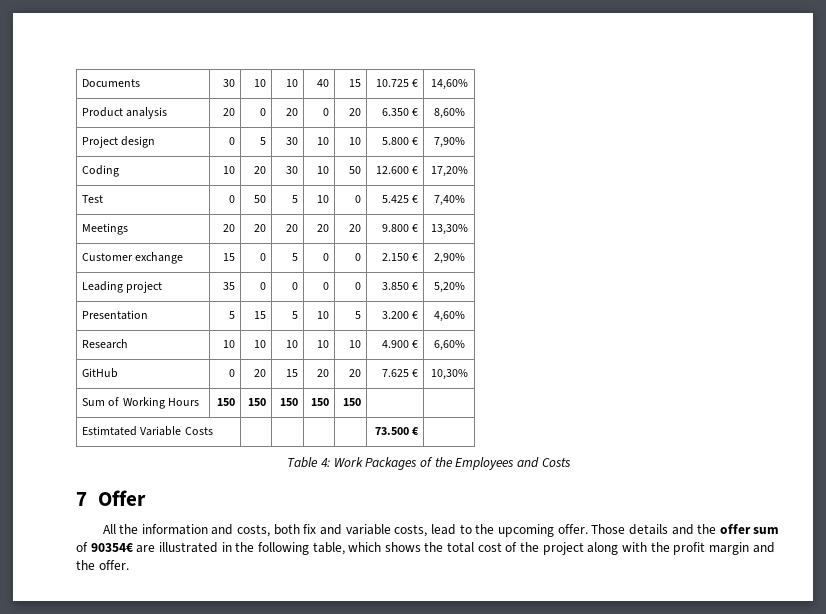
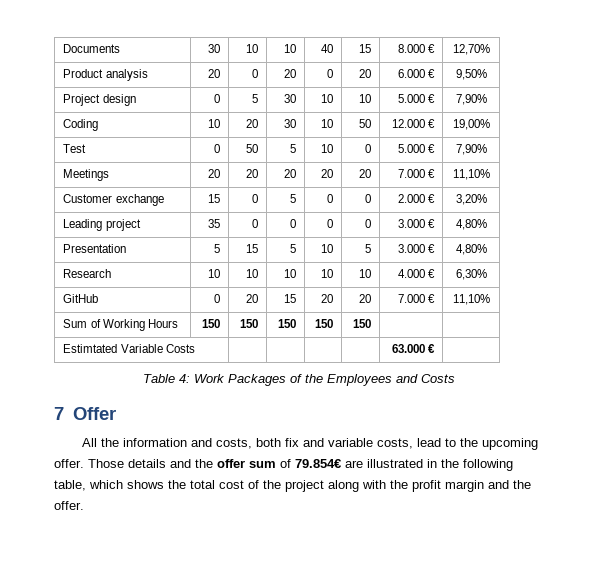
[375,79,418,87] [430,79,468,90] 10.725 € | 14,60% -> [397,44,435,53] [452,44,490,55] 8.000 € | 12,70%
[381,108,418,116] [433,108,465,119] 6.350 € | 8,60% -> [397,69,435,78] [455,69,487,80] 6.000 € | 9,50%
[381,137,409,145] 5.800 -> [397,94,425,103] 5.000
[375,166,418,174] [430,166,468,177] 12.600 € | 17,20% -> [391,119,435,128] [452,119,490,130] 12.000 € | 19,00%
[381,195,418,203] [433,195,465,206] 5.425 € | 7,40% -> [397,144,435,153] [455,144,487,155] 5.000 € | 7,90%
[381,224,418,232] [430,224,468,235] 9.800 € | 13,30% -> [397,169,435,178] [452,169,490,180] 7.000 € | 11,10%
[381,253,418,261] [433,253,465,264] 2.150 € | 2,90% -> [397,194,435,203] [455,194,487,205] 2.000 € | 3,20%
[381,282,418,290] [433,282,465,293] 3.850 € | 5,20% -> [397,219,435,228] [455,219,487,230] 3.000 € | 4,80%
[381,311,418,319] [433,311,465,322] 3.200 € | 4,60% -> [397,244,435,253] [455,244,487,255] 3.000 € | 4,80%
[381,340,418,348] [433,340,465,351] 4.900 € | 6,60% -> [397,269,435,278] [455,269,487,280] 4.000 € | 6,30%
[381,369,418,377] [430,369,468,380] 7.625 € | 10,30% -> [397,294,435,303] [452,294,490,305] 7.000 € | 11,10%
[374,427,409,435] 73.500 -> [391,344,425,353] 63.000
[90,543,133,552] 90354€ -> [295,459,341,468] 79.854€

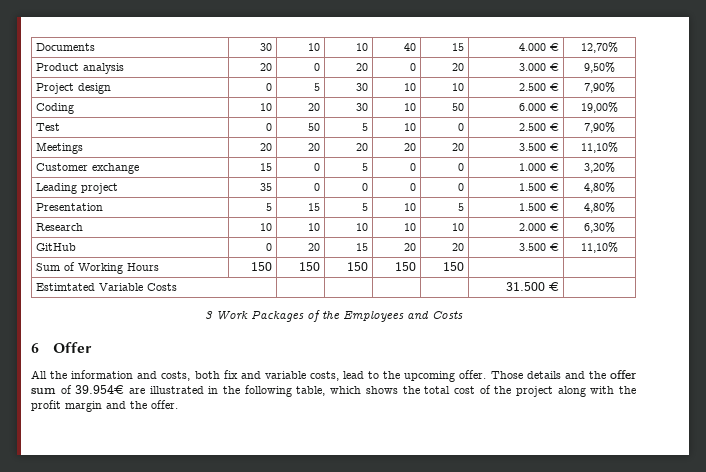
[397,44,425,53] 8.000 -> [518,43,546,51] 4.000
[397,69,425,78] 6.000 -> [518,63,546,71] 3.000
[397,94,425,103] 5.000 -> [518,83,546,91] 2.500
[391,119,425,128] 12.000 -> [518,103,546,111] 6.000
[397,144,425,153] 5.000 -> [518,123,546,131] 2.500
[397,169,425,178] 7.000 -> [518,143,546,151] 3.500
[397,194,425,203] 2.000 -> [518,163,546,171] 1.000
[397,219,425,228] 3.000 -> [518,183,546,191] 1.500
[397,244,425,253] 3.000 -> [518,203,546,211] 1.500
[397,269,425,278] 4.000 -> [518,223,546,231] 2.000
[397,294,425,303] 7.000 -> [518,243,546,251] 3.500
[391,344,425,353] 63.000 -> [505,282,545,291] 31.500
[143,374,190,383] Table 4: -> [205,311,213,319] 3
[54,407,64,420] 7 -> [31,343,39,353] 6
[295,459,341,468] 79.854€ -> [75,385,125,394] 39.954€

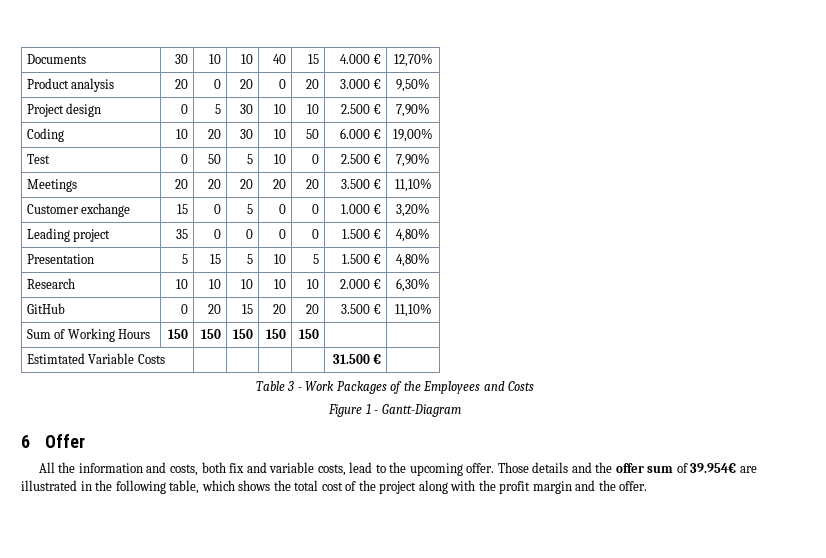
[205,311,213,319] 3 -> [255,381,302,391] Table 3 -
(463, 315) none -> [328,404,461,417] // Figure 1 - Gantt-Diagram

